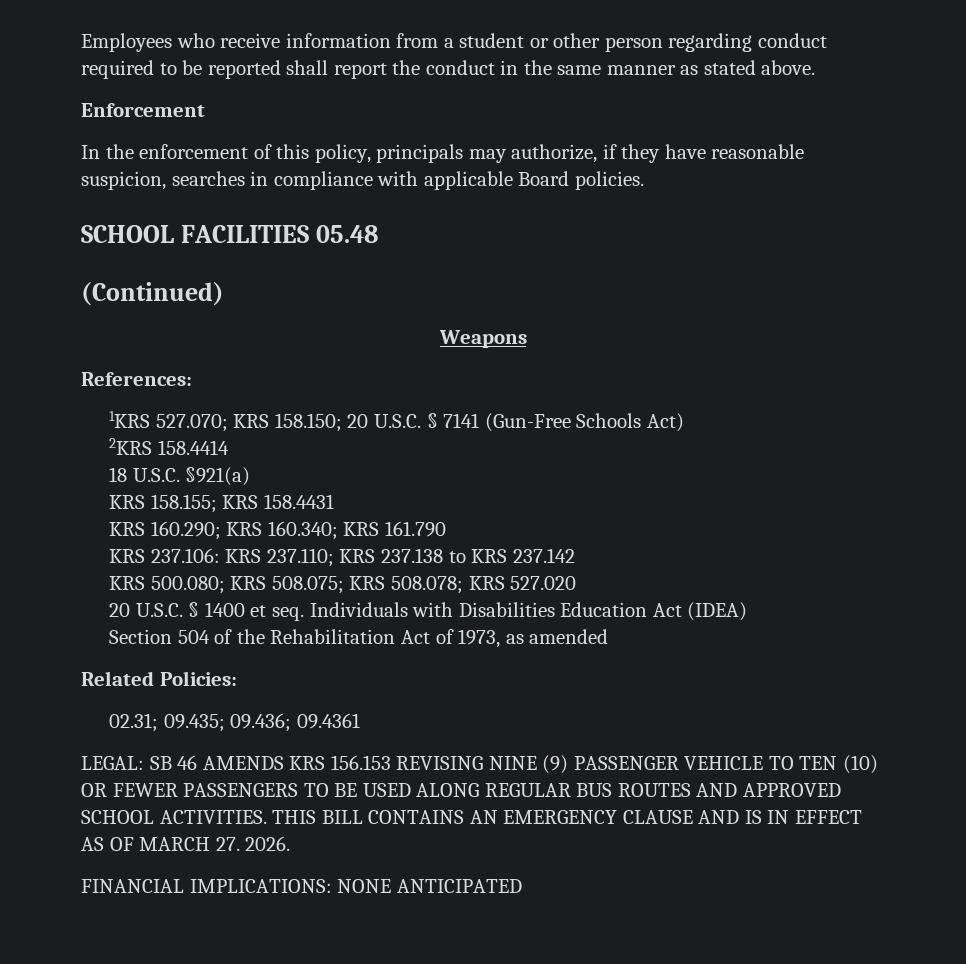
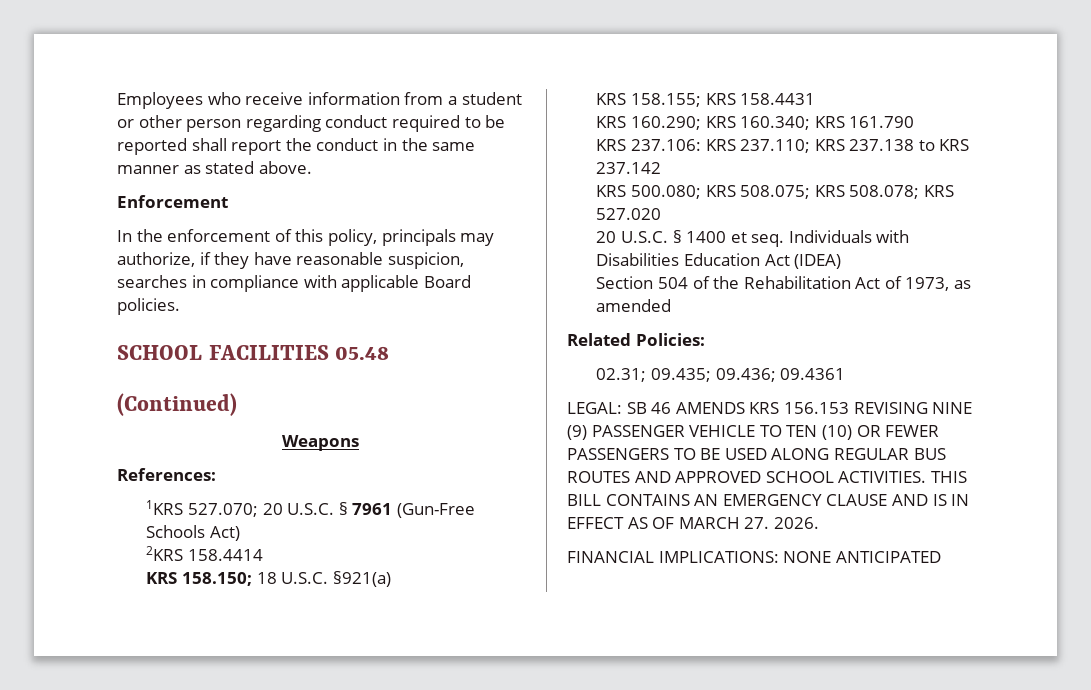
[233,413,480,432] KRS 158.150; 20 U.S.C. § 7141 -> [262,502,393,515] 20 U.S.C. § 7961
(229, 447) none -> [146,572,252,586] KRS 158.150;

